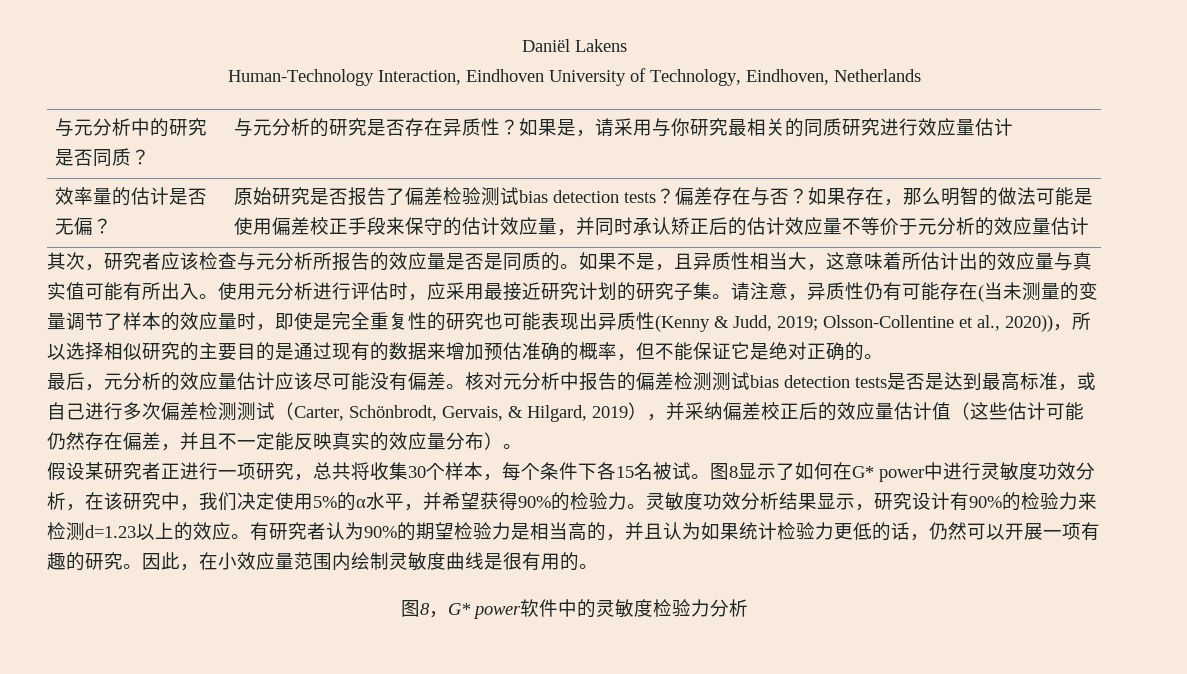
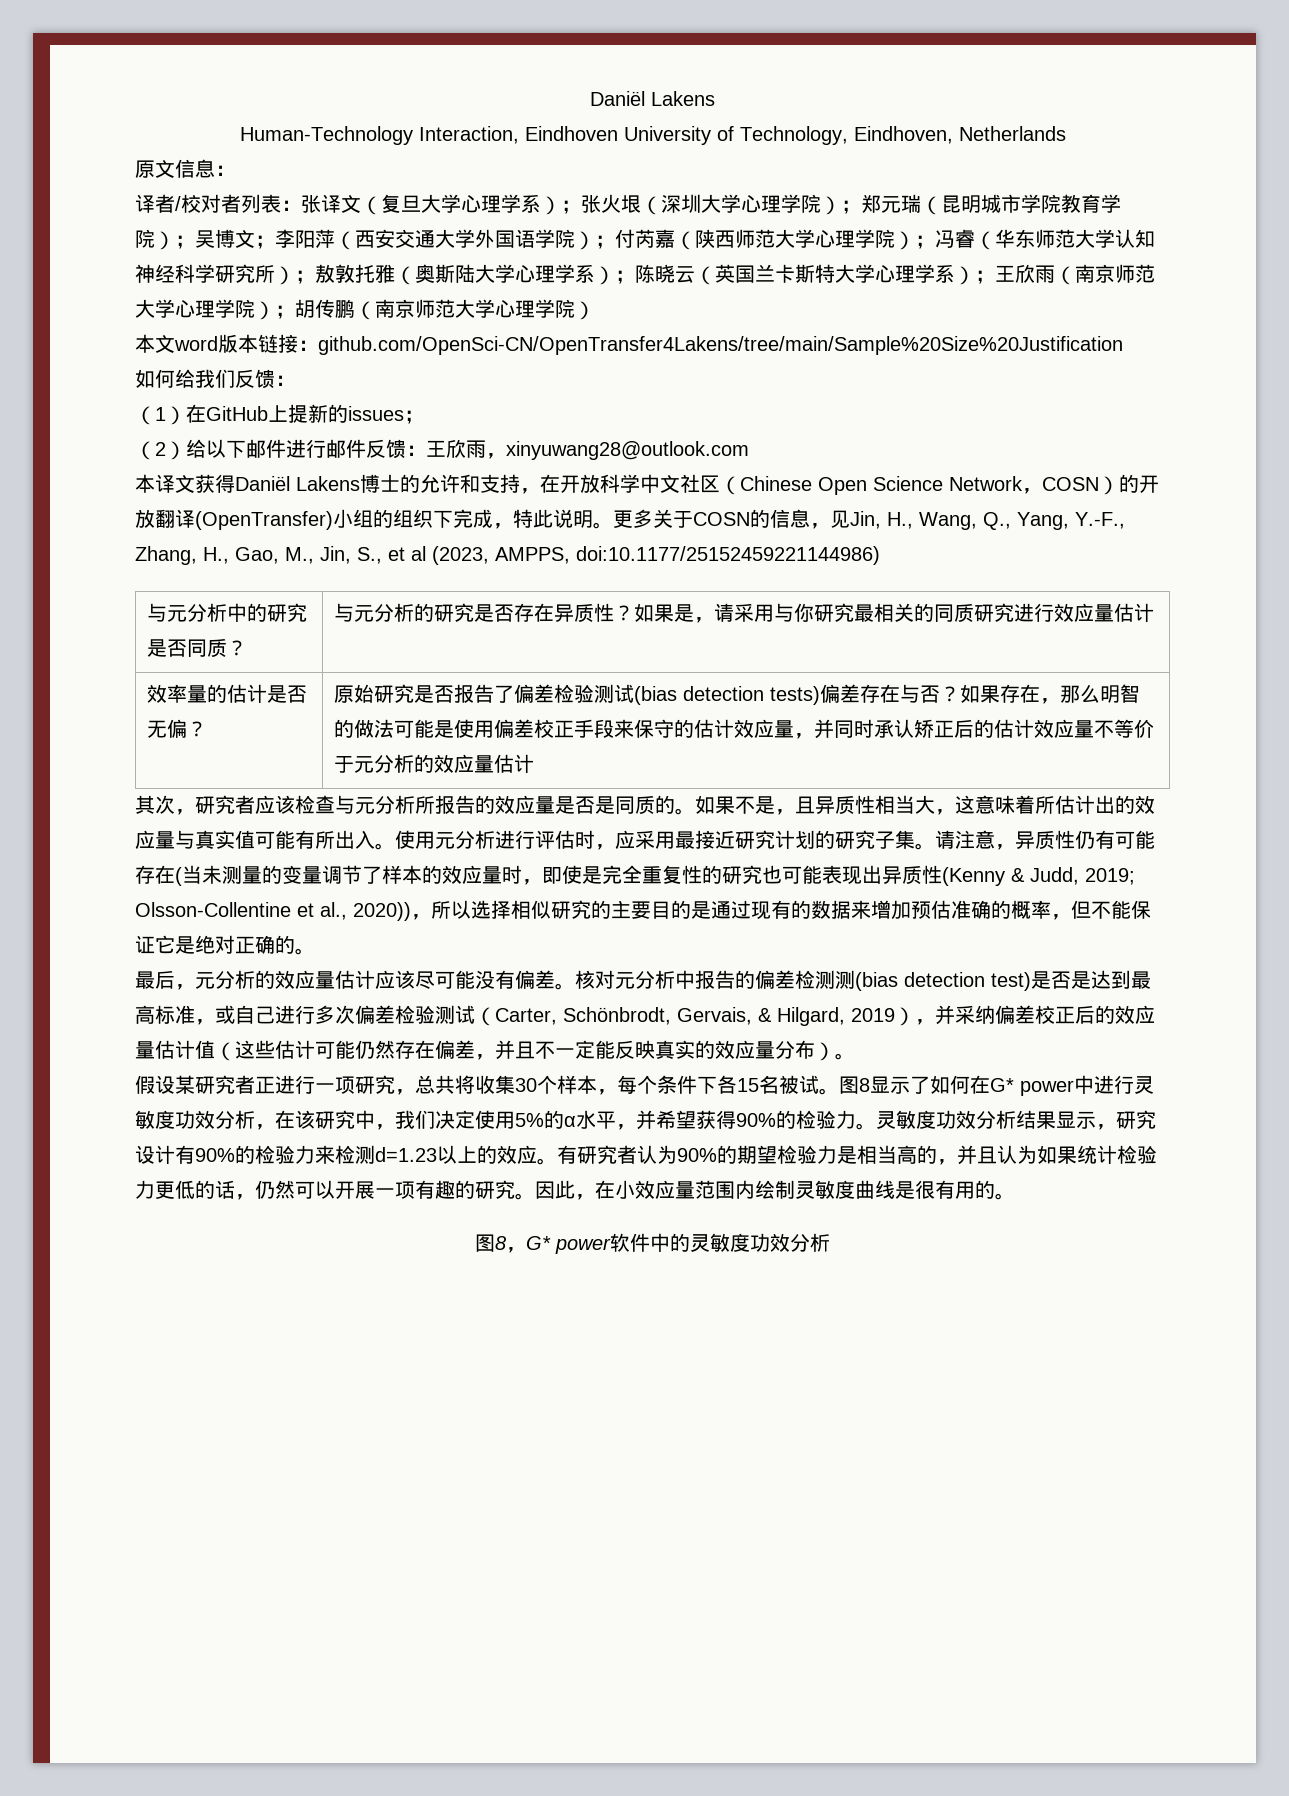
(921, 75) none -> [135,159,235,178] [135,194,1121,215] [135,229,1155,250] [135,264,1155,285] [135,299,595,320] [135,334,1123,355] [135,369,295,389] [135,404,424,425] [135,439,749,460] [135,474,1159,495] [135,509,1125,530] [135,546,880,565] // 原文信息： // 译者/校对者列表：张译文（复旦大学心理学系）；张火垠（深圳大学心理学院）；郑元瑞（昆明城市学院教育学院）；吴博文；李阳萍（西安交通大学外国语学院）；付芮嘉（陕西师范大学心理学院）；冯睿（华东师范大学认知神经科学研究所）；敖敦托雅（奥斯陆大学心理学系）；陈晓云（英国兰卡斯特大学心理学系）；王欣雨（南京师范大学心理学院）；胡传鹏（南京师范大学心理学院） // 本文word版本链接：github.com/OpenSci-CN/OpenTransfer4Lakens/tree/main/Sample%20Size%20Justification // 如何给我们反馈： // （1）在GitHub上提新的issues； // （2）给以下邮件进行邮件反馈：王欣雨，xinyuwang28@outlook.com // 本译文获得Daniël Lakens博士的允许和支持，在开放科学中文社区（Chinese Open Science Network，COSN）的开放翻译(OpenTransfer)小组的组织下完成，特此说明。更多关于COSN的信息，见Jin, H., Wang, Q., Yang, Y.-F., Zhang, H., Gao, M., Jin, S., et al (2023, AMPPS, doi:10.1177/25152459221144986)
[518,188,675,204] bias detection tests？ -> [633,686,820,705] (bias detection tests)
[731,372,887,390] 试bias detection tests -> [855,972,1031,991] (bias detection test)
[218,402,237,421] 测 -> [415,1006,435,1024] 验
[652,599,710,617] 检验力 -> [750,1233,790,1252] 功效

